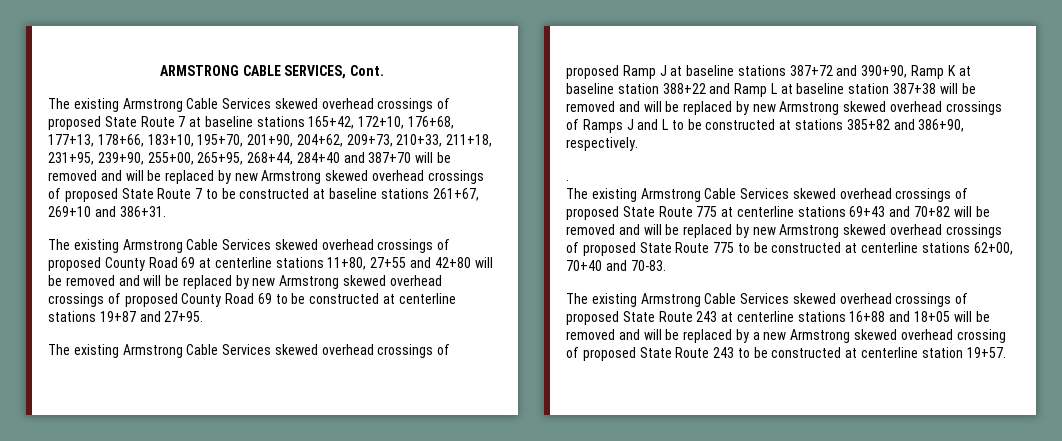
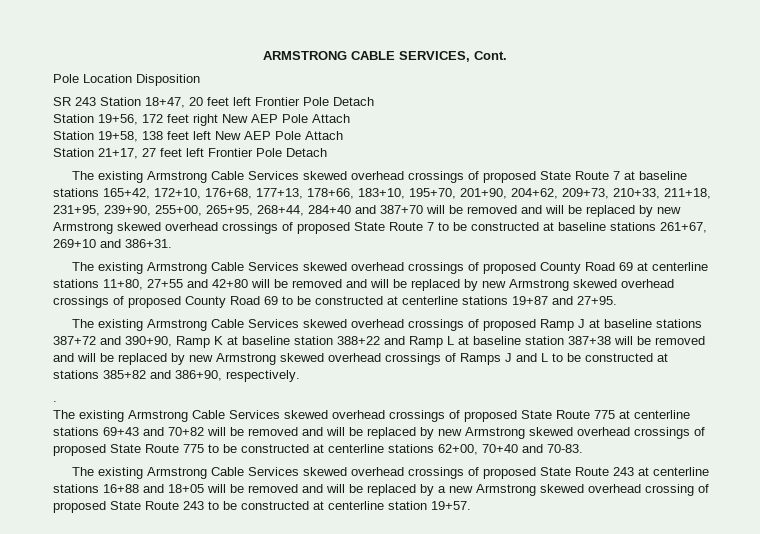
(385, 70) none -> [53,74,200,86] [53,97,374,108] [53,114,350,126] [53,131,343,142] [53,148,327,159] // Pole Location Disposition // SR 243 Station 18+47, 20 feet left Frontier Pole Detach // Station 19+56, 172 feet right New AEP Pole Attach // Station 19+58, 138 feet left New AEP Pole Attach // Station 21+17, 27 feet left Frontier Pole Detach

